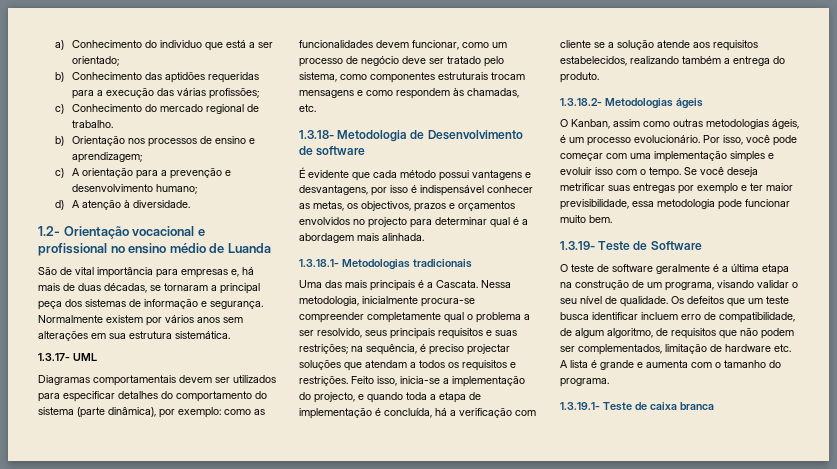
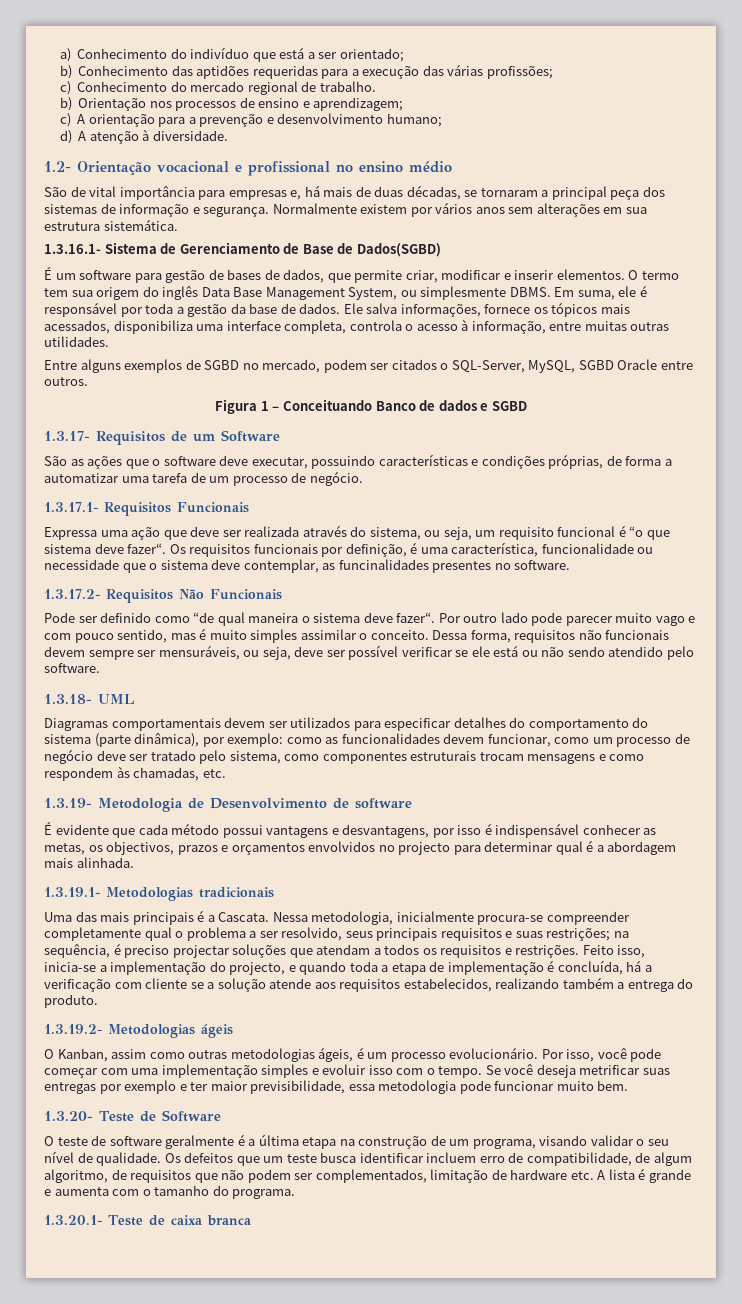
[159,40,202,48] individuo -> [190,47,250,59] indivíduo
[209,243,271,253] de Luanda -> (452, 167) none
[38,353,70,361] 1.3.17- -> [44,242,441,257] [44,266,679,283] [44,285,647,300] [44,302,630,317] [44,319,670,334] [44,336,109,347] [44,359,693,373] [44,377,88,386] [215,399,527,414] [44,430,280,445] [44,454,672,469] [44,471,363,486] [44,502,249,516] [44,525,670,540] [44,542,654,557] [44,559,571,573] [44,589,282,603] [44,612,696,626] [44,628,670,643] [44,645,694,660] [44,663,100,673] [44,694,92,704] 1.3.16.1- Sistema de Gerenciamento de Base de Dados(SGBD) // É um software para gestão de bases de dados, que permite criar, modificar e inserir elementos. O termo tem sua origem do inglês Data Base Management System, ou simplesmente DBMS. Em suma, ele é responsável por toda a gestão da base de dados. Ele salva informações, fornece os tópicos mais acessados, disponibiliza uma interface completa, controla o acesso à informação, entre muitas outras utilidades. // Entre alguns exemplos de SGBD no mercado, podem ser citados o SQL-Server, MySQL, SGBD Oracle entre outros. // Figura 1 – Conceituando Banco de dados e SGBD // 1.3.17- Requisitos de um Software // São as ações que o software deve executar, possuindo características e condições próprias, de forma a automatizar uma tarefa de um processo de negócio. // 1.3.17.1- Requisitos Funcionais // Expressa uma ação que deve ser realizada através do sistema, ou seja, um requisito funcional é “o que sistema deve fazer“. Os requisitos funcionais por definição, é uma característica, funcionalidade ou necessidade que o sistema deve contemplar, as funcinalidades presentes no software. // 1.3.17.2- Requisitos Não Funcionais // Pode ser definido como “de qual maneira o sistema deve fazer“. Por outro lado pode parecer muito vago e com pouco sentido, mas é muito simples assimilar o conceito. Dessa forma, requisitos não funcionais devem sempre ser mensuráveis, ou seja, deve ser possível verificar se ele está ou não sendo atendido pelo software. // 1.3.18-
[299,130,334,139] 1.3.18- -> [44,798,92,808] 1.3.19-
[299,259,339,267] 1.3.18.1- -> [44,887,100,897] 1.3.19.1-
[560,98,602,106] 1.3.18.2- -> [44,1024,102,1034] 1.3.19.2-
[560,241,595,250] 1.3.19- -> [44,1111,93,1121] 1.3.20-
[560,402,600,410] 1.3.19.1- -> [44,1215,102,1225] 1.3.20.1-

